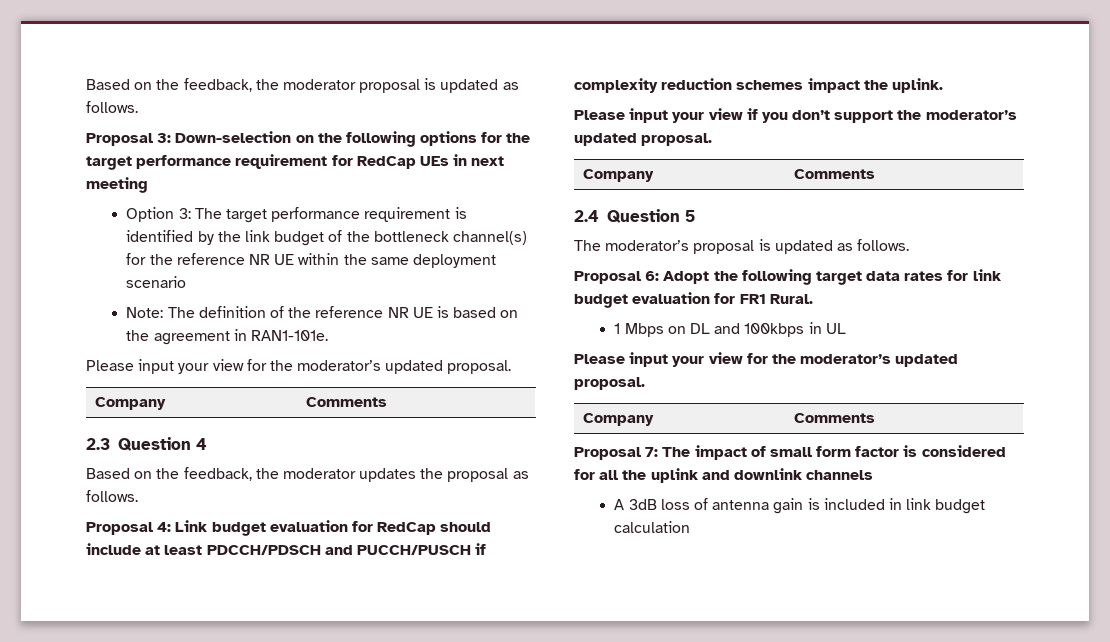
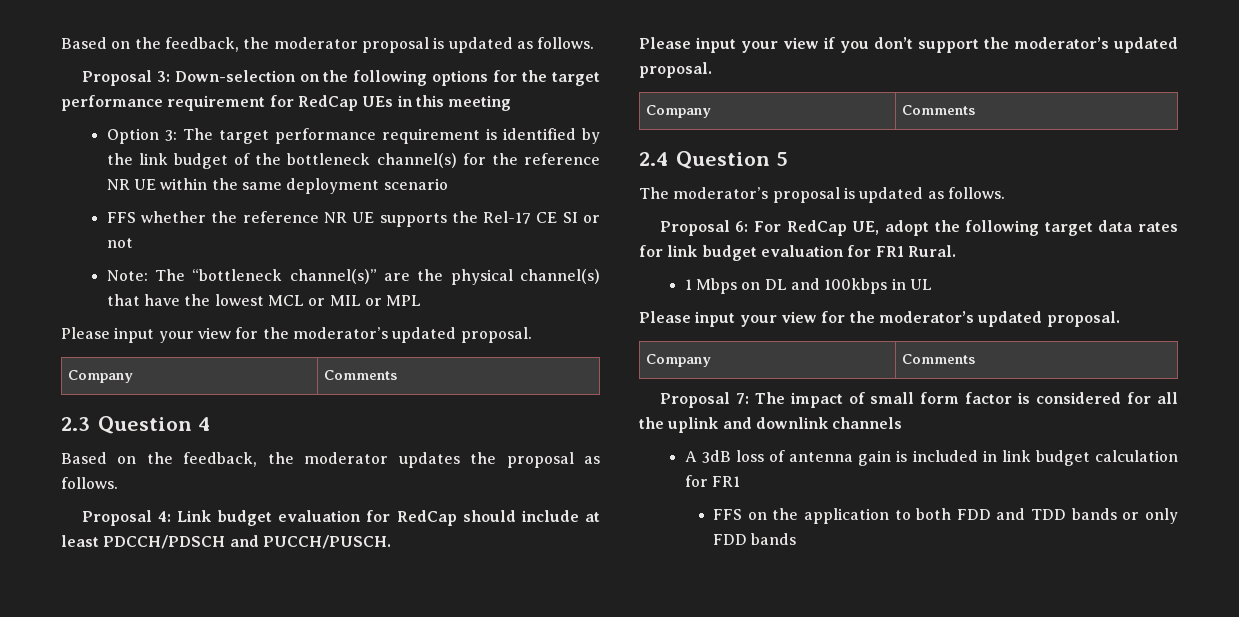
[471,156,505,166] next -> [415,95,444,107] this
[126,306,519,318] [126,329,328,345] Note: The definition of the reference NR UE is based on the agreement in RAN1-101e. -> [106,211,601,227] [106,238,133,248] [106,269,601,285] [106,294,422,306] FFS whether the reference NR UE supports the Rel-17 CE SI or not // Note: The “bottleneck channel(s)” are the physical channel(s) that have the lowest MCL or MIL or MPL
[356,543,487,555] [574,78,943,93] PUCCH/PUSCH if complexity reduction schemes impact the uplink. -> [262,535,391,549] PUCCH/PUSCH.
[663,271,710,284] Adopt -> [754,220,929,236] For RedCap UE, adopt
(691, 527) none -> [684,475,741,487] [712,508,1178,524] [712,533,797,545] for FR1 // FFS on the application to both FDD and TDD bands or only FDD bands

